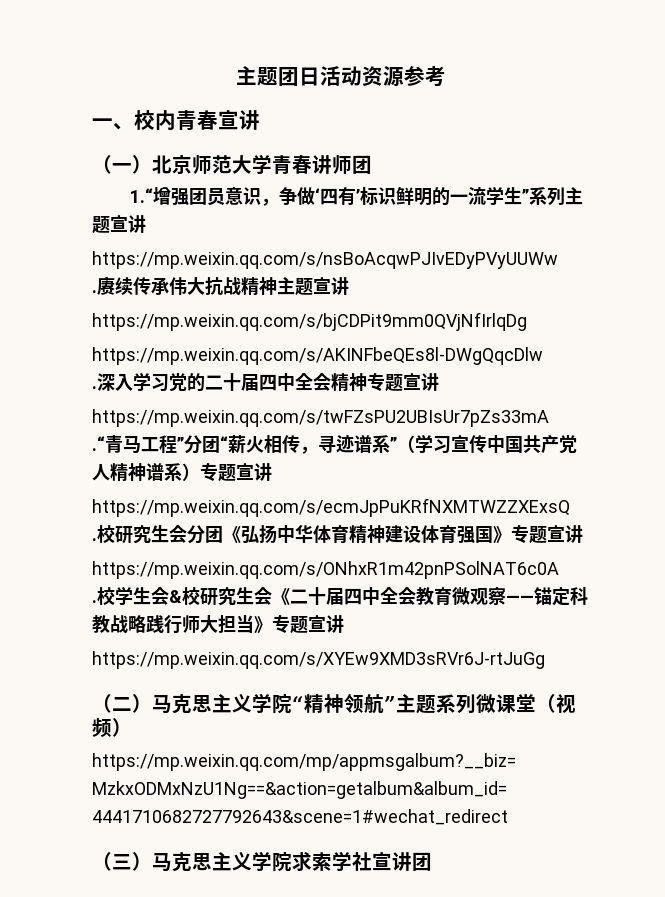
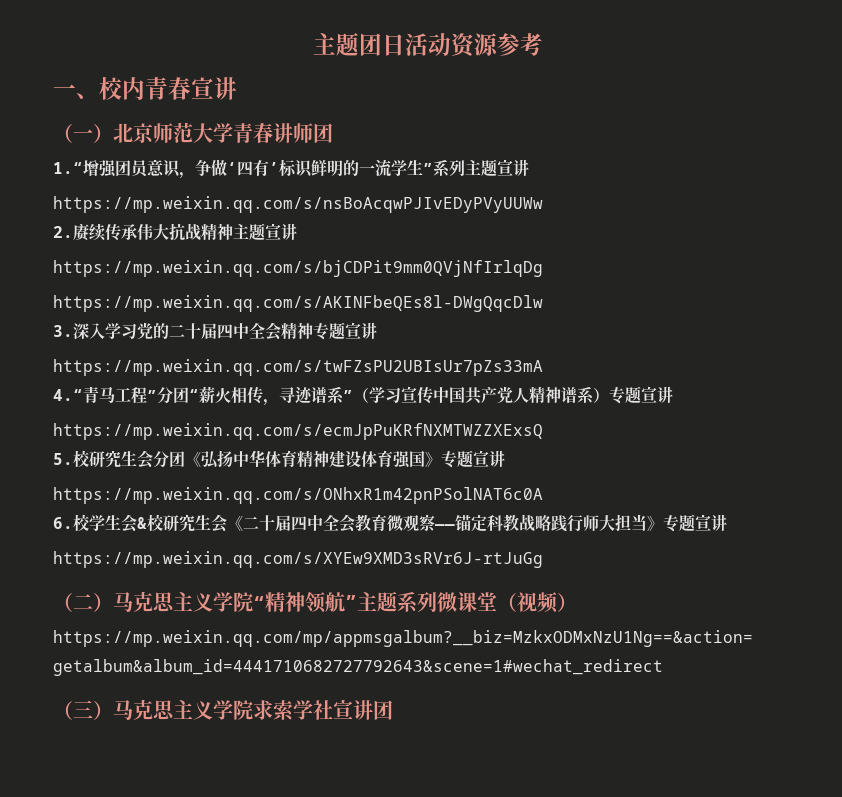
[92,290,97,293] . -> [53,226,73,238] 2.
[92,386,97,389] . -> [53,325,73,337] 3.
[92,436,105,451] .“ -> [53,389,83,401] 4.“
[92,538,97,541] . -> [53,453,73,465] 5.
[92,600,97,603] . -> [53,517,73,529] 6.

